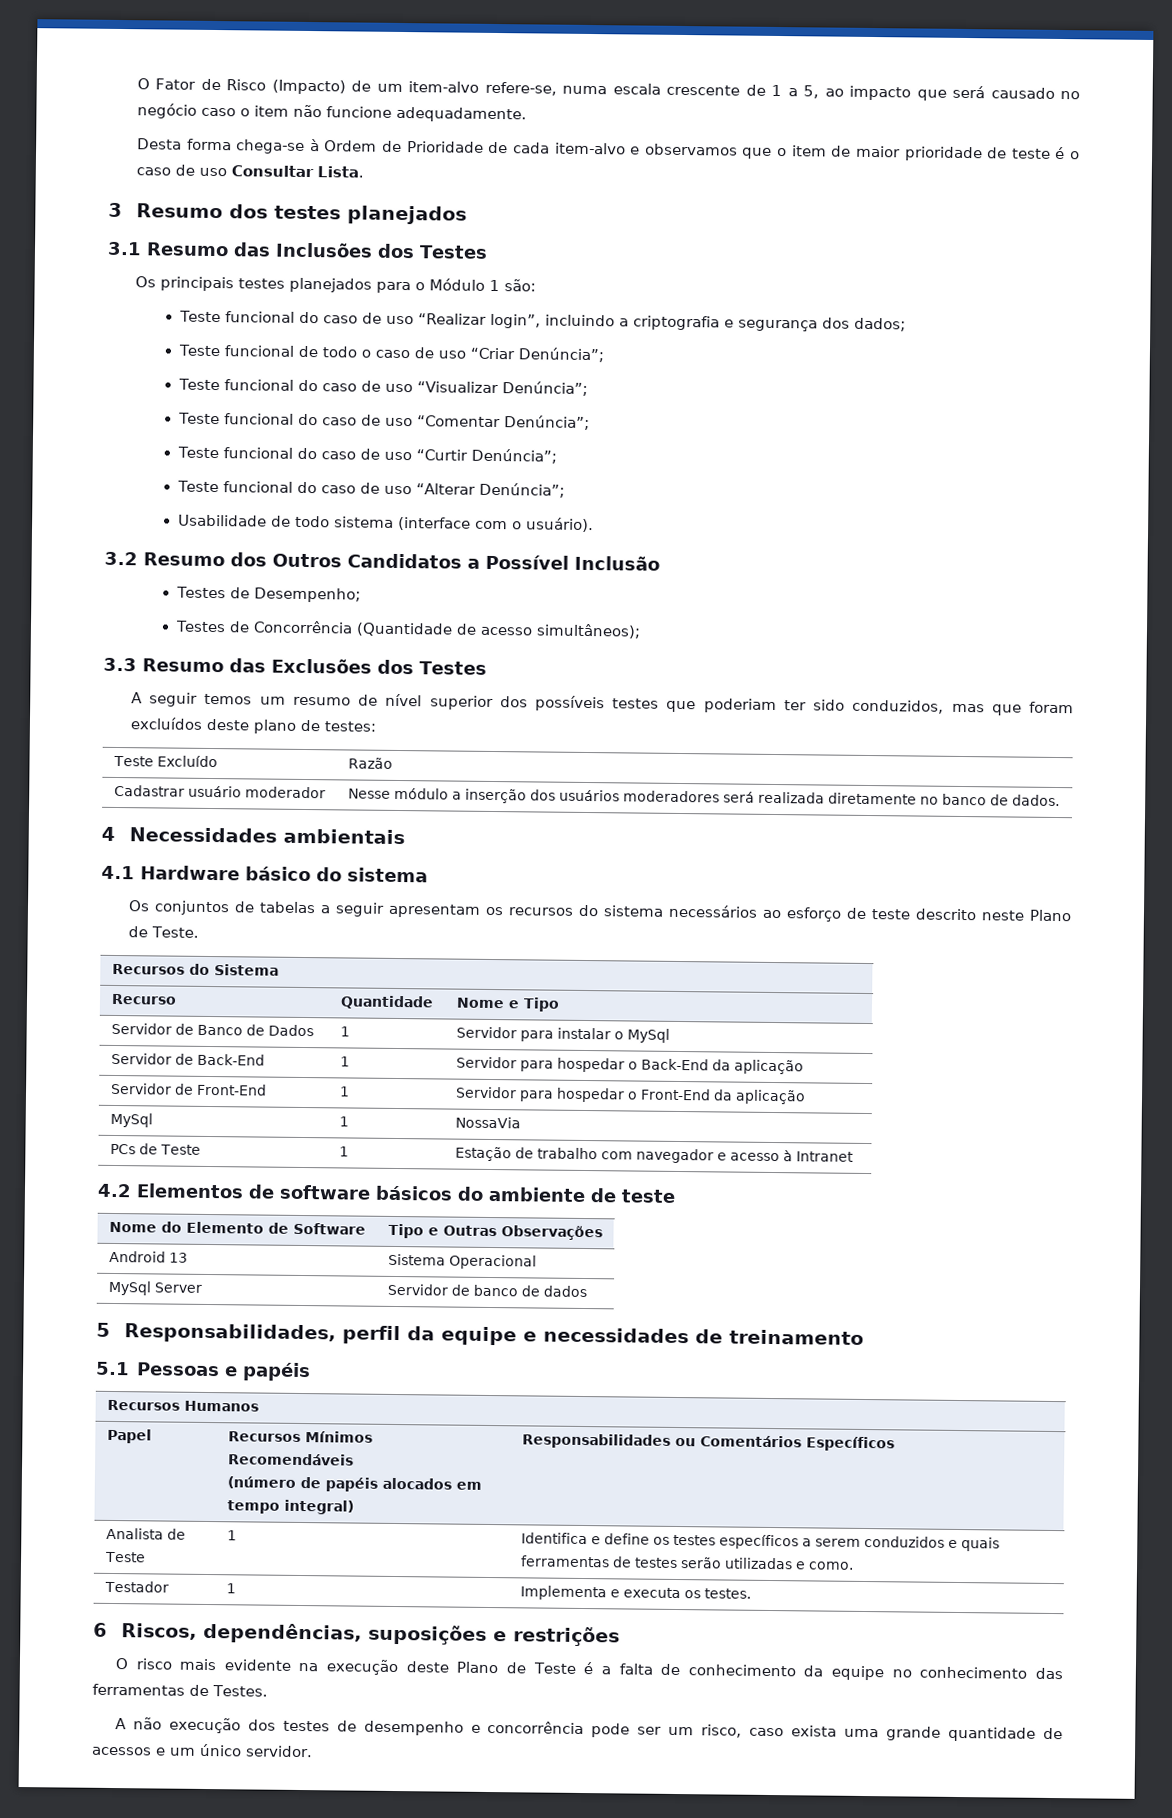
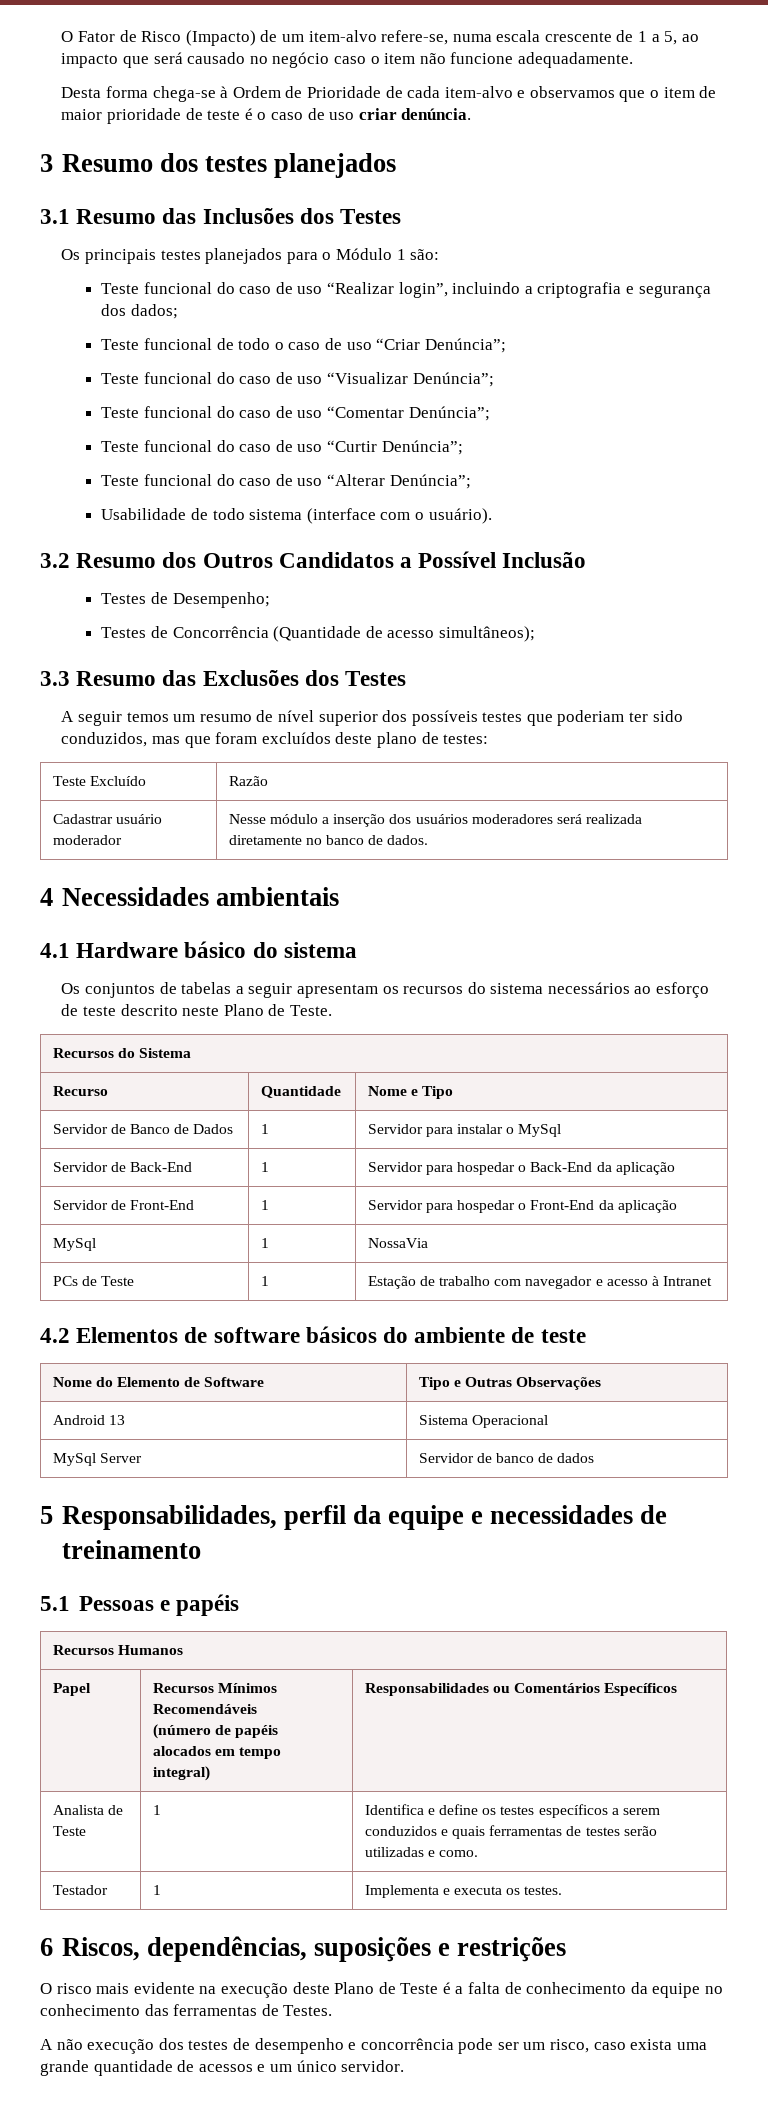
[231,165,365,178] Consultar Lista. -> [358,108,472,120] criar denúncia.

